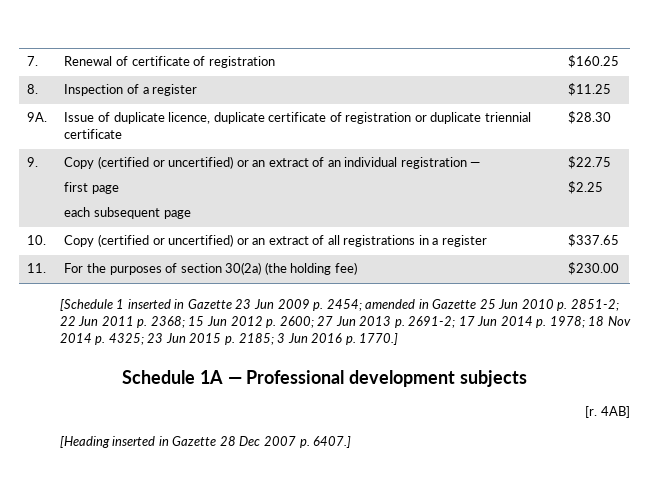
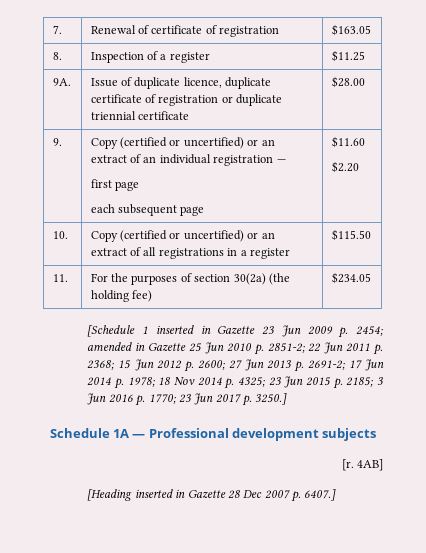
[568,55,620,68] $160.25 -> [331,24,371,36] $163.05
[568,111,612,124] $28.30 -> [331,76,365,88] $28.00
[568,156,612,169] [568,181,604,194] $22.75 // $2.25 -> [331,136,365,148] [331,161,359,173] $11.60 // $2.20
[568,234,620,247] $337.65 -> [331,229,371,241] $115.50
[568,262,620,275] $230.00 -> [331,272,371,284] $234.05
[359,333,399,345] 1770.] -> [148,393,288,406] 1770; 23 Jun 2017 p. 3250.]

